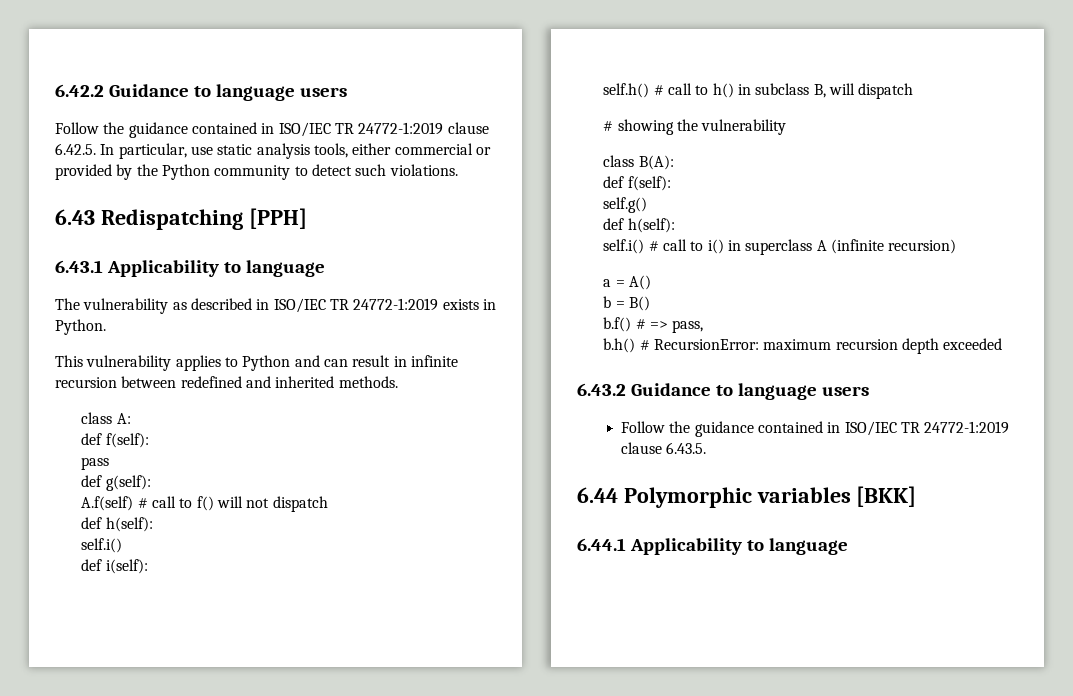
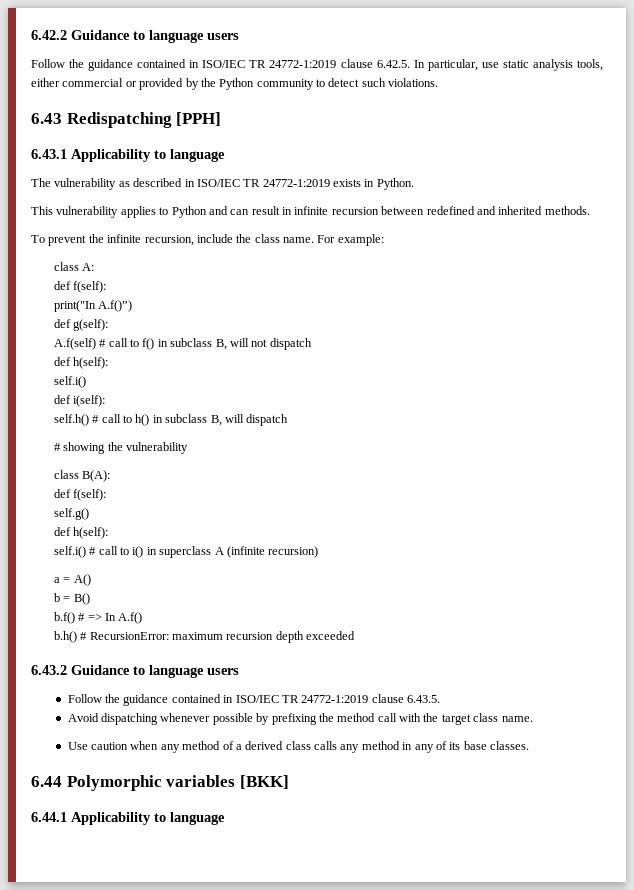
(398, 382) none -> [31,234,384,246] // To prevent the infinite recursion, include the class name. For example:
[81,457,110,470] pass -> [53,300,133,312] print("In A.f()”)
(214, 503) none -> [157,338,227,350] in subclass B,
[672,320,704,333] pass, -> [105,612,143,624] In A.f()
(707, 448) none -> [67,713,533,725] [67,741,530,753] // Avoid dispatching whenever possible by prefixing the method call with the target class name. // Use caution when any method of a derived class calls any method in any of its base classes.

